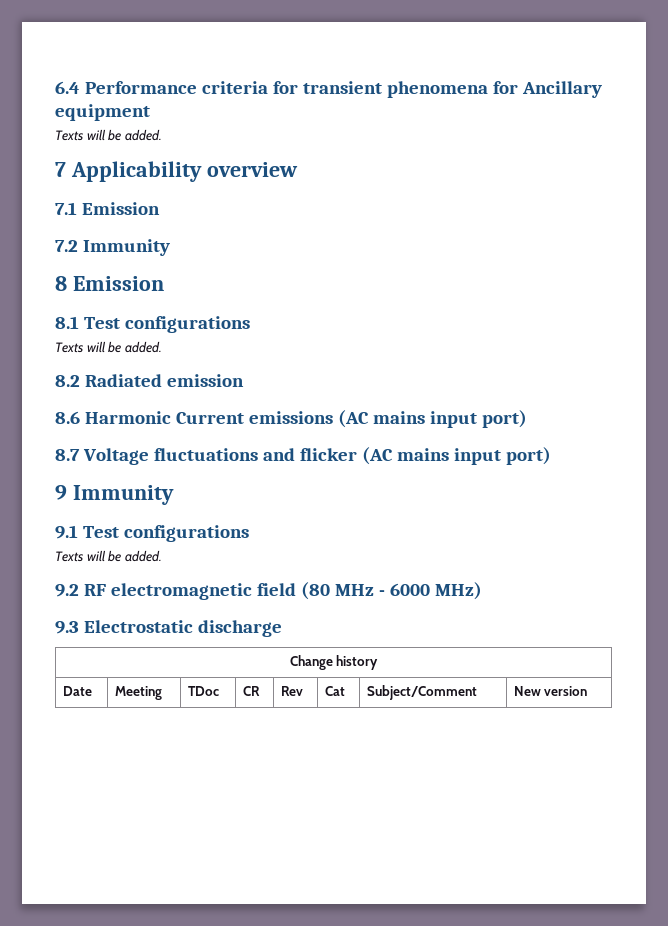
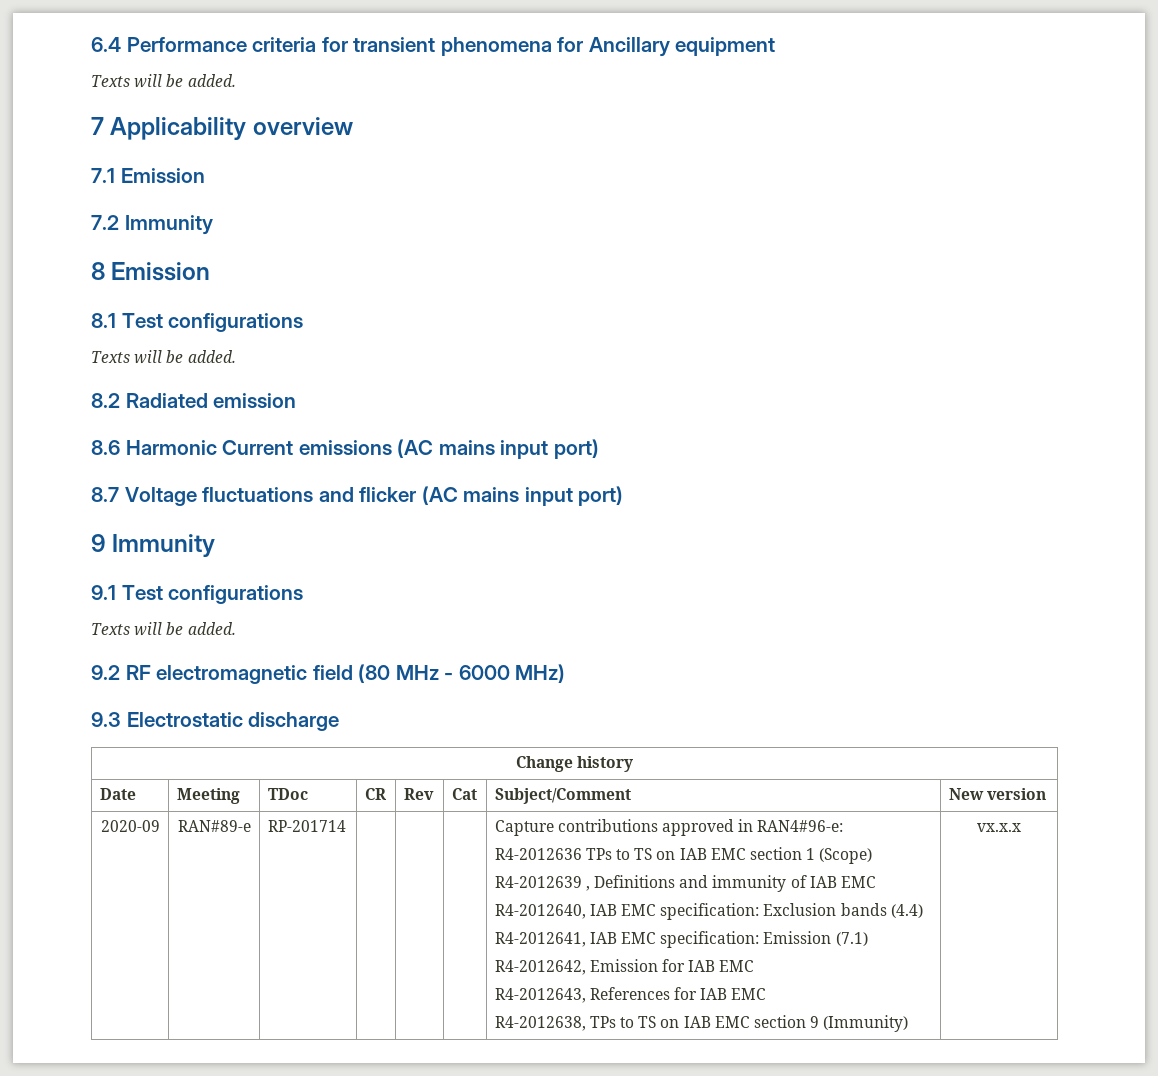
(588, 691) none -> [100,820,160,832] [177,820,251,832] [267,820,346,832] [494,819,844,836] [494,847,873,864] [494,875,877,892] [494,903,923,920] [494,931,868,948] [494,959,755,975] [494,987,767,1003] [494,1015,909,1032] [977,823,1021,832] // 2020-09 | RAN#89-e | RP-201714 | | | | Capture contributions approved in RAN4#96-e: // R4-2012636 TPs to TS on IAB EMC section 1 (Scope) // R4-2012639 , Definitions and immunity of IAB EMC // R4-2012640, IAB EMC specification: Exclusion bands (4.4) // R4-2012641, IAB EMC specification: Emission (7.1) // R4-2012642, Emission for IAB EMC // R4-2012643, References for IAB EMC // R4-2012638, TPs to TS on IAB EMC section 9 (Immunity) | vx.x.x

